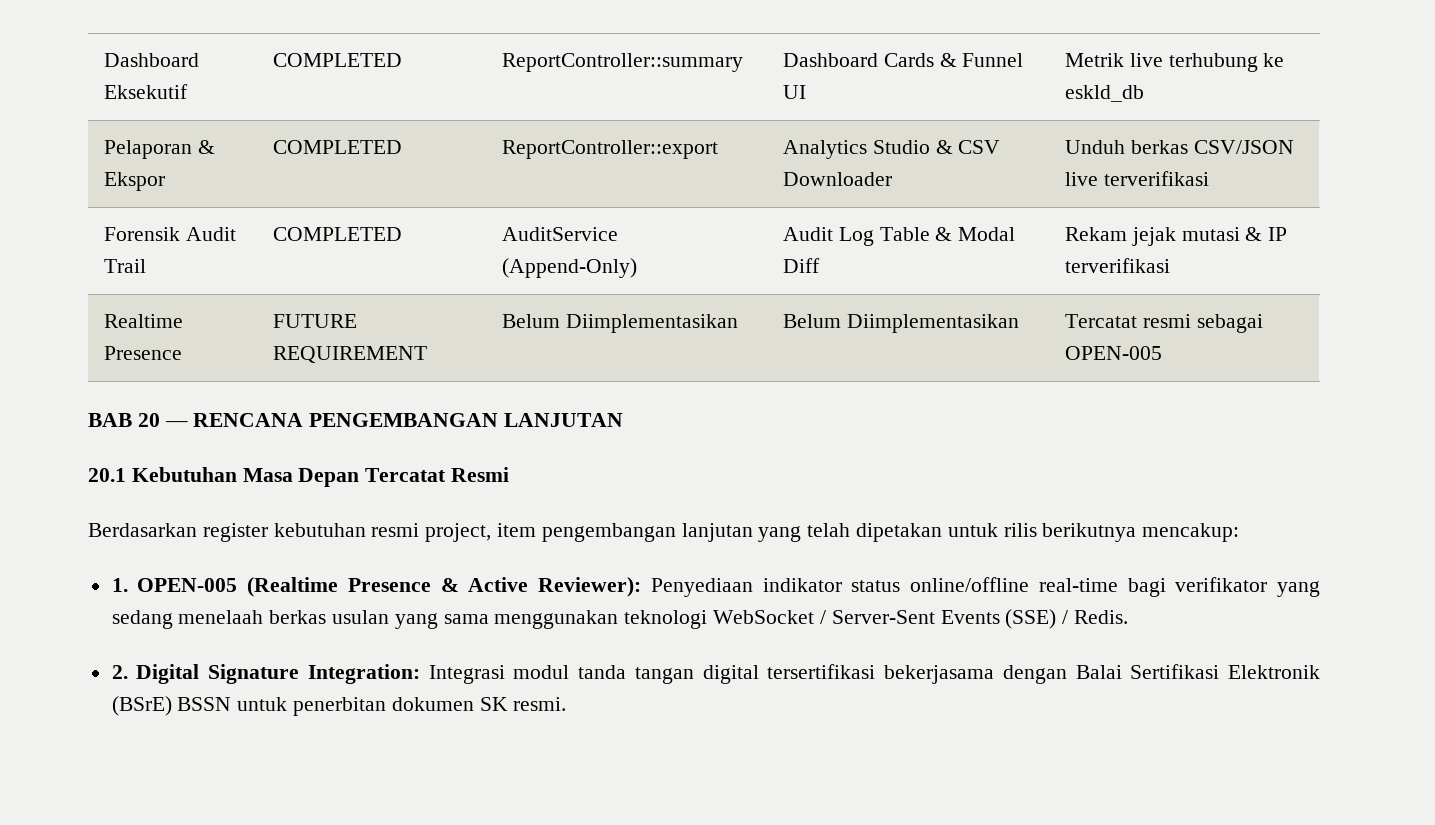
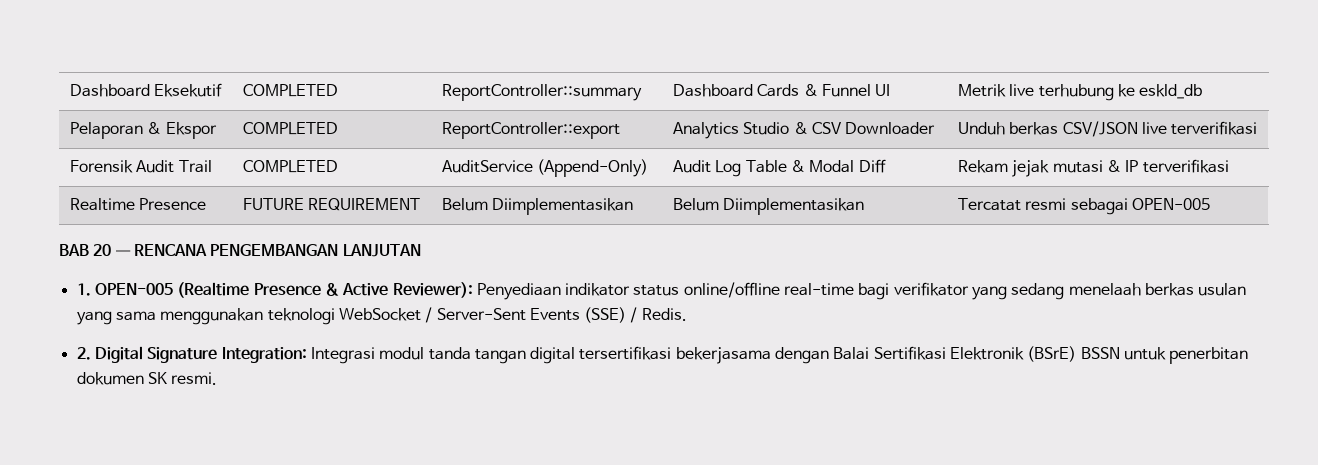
[88,467,510,487] [88,523,1240,542] // 20.1 Kebutuhan Masa Depan Tercatat Resmi // Berdasarkan register kebutuhan resmi project, item pengembangan lanjutan yang telah dipetakan untuk rilis berikutnya mencakup: -> (421, 250) none

